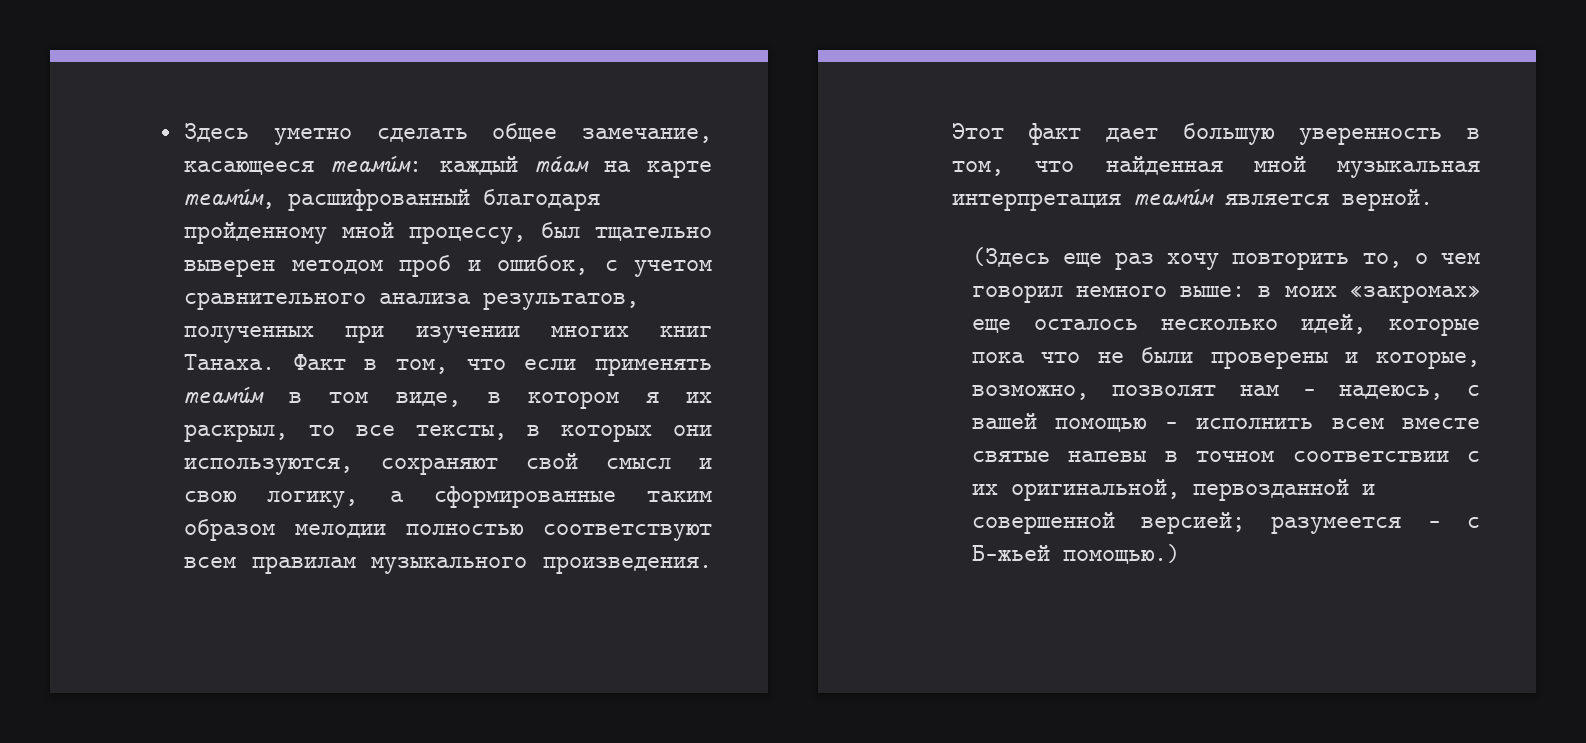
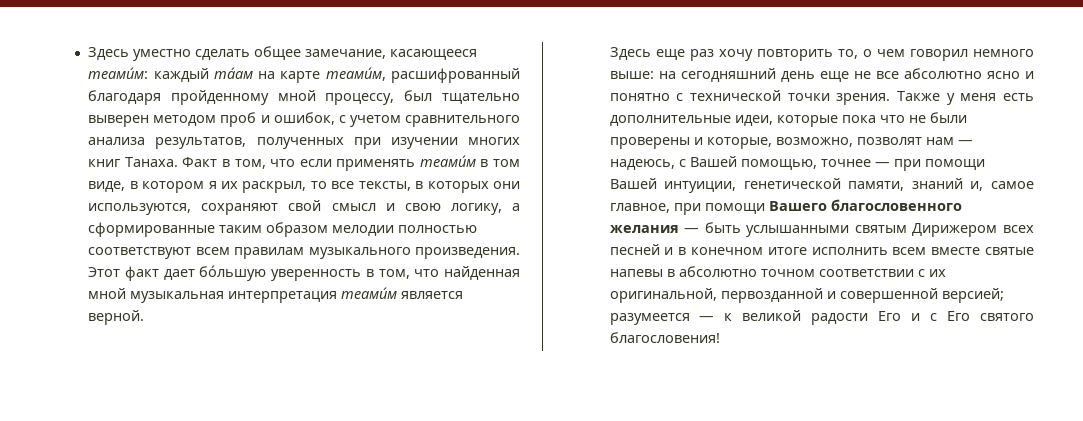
[184,123,352,145] Здесь уметно -> [88,47,192,61] Здесь уместно
[1183,123,1276,145] большую -> [199,265,267,281] бóльшую
[971,247,1050,267] (Здесь -> [609,47,651,60] Здесь
[1258,285,1480,303] [971,314,1366,334] в моих «закромах» еще осталось несколько идей, -> [658,68,1034,82] [609,90,1034,105] [609,115,773,126] на сегодняшний день еще не все абсолютно ясно и понятно с технической точки зрения. Также у меня есть дополнительные идеи,
[971,413,1178,432] вашей помощью — -> [689,156,985,171] [609,178,1034,193] [609,199,962,215] [609,222,1034,237] [609,244,807,255] Вашей помощью, точнее — при помощи Вашей интуиции, генетической памяти, знаний и, самое главное, при помощи Вашего благословенного желания — быть услышанными святым Дирижером всех песней и в конечном итоге
(1178, 456) none -> [678,266,757,277] абсолютно
[1467,517,1480,528] [971,544,1180,564] с Б-жьей помощью.) -> [724,310,1034,325] [609,332,720,343] к великой радости Его и с Его святого благословения!

